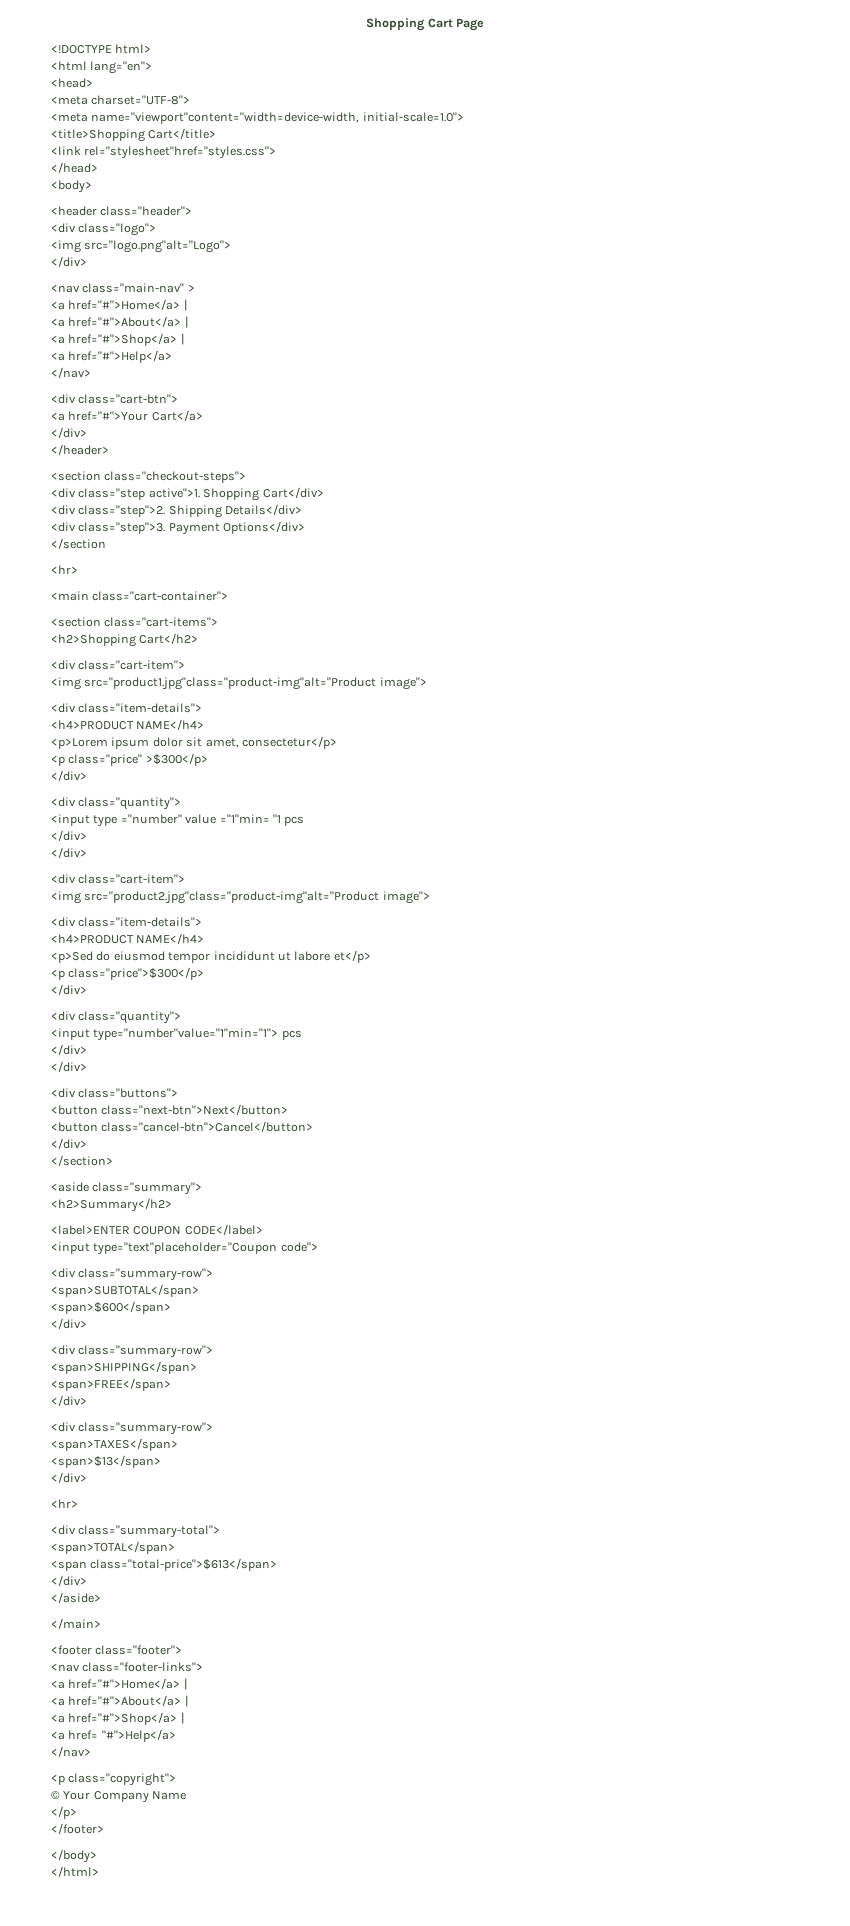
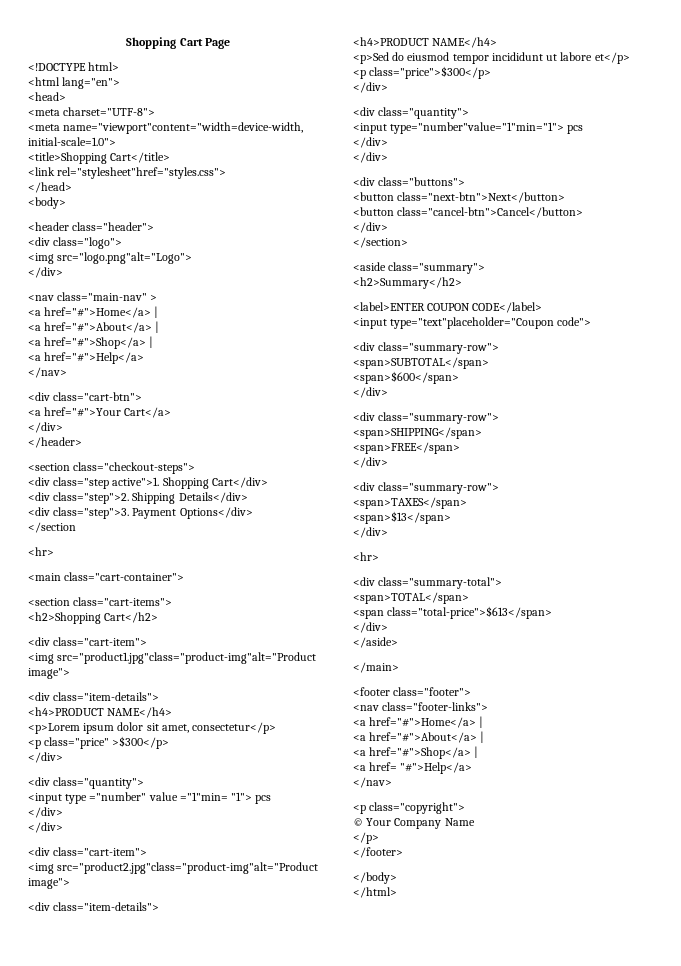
[272,814,281,823] "1 -> [231,792,253,801] "1">

